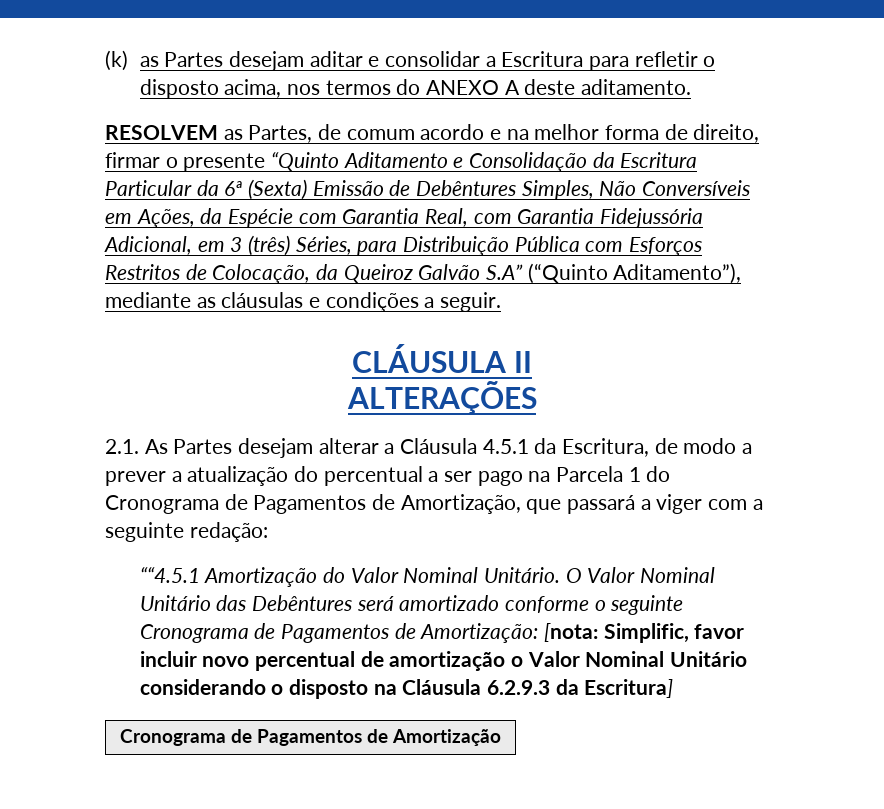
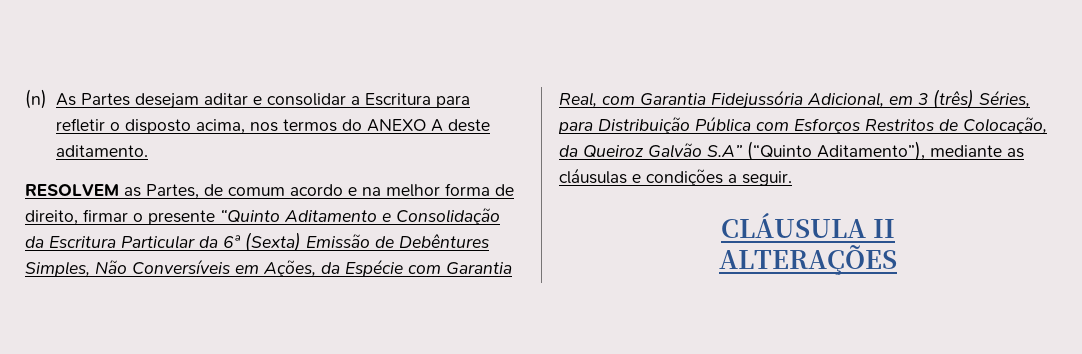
[105,50,159,71] (k) as -> [25,89,76,109] (n) As
[105,438,753,458] [105,466,671,486] [105,494,763,514] [105,522,268,542] [139,566,716,587] [139,595,684,615] [139,623,745,643] [139,651,748,671] [139,679,674,699] [119,729,502,746] // 2.1. As Partes desejam alterar a Cláusula 4.5.1 da Escritura, de modo a prever a atualização do percentual a ser pago na Parcela 1 do Cronograma de Pagamentos de Amortização, que passará a viger com a seguinte redação: // ““4.5.1 Amortização do Valor Nominal Unitário. O Valor Nominal Unitário das Debêntures será amortizado conforme o seguinte Cronograma de Pagamentos de Amortização: [nota: Simplific, favor incluir novo percentual de amortização o Valor Nominal Unitário considerando o disposto na Cláusula 6.2.9.3 da Escritura] // Cronograma de Pagamentos de Amortização -> (897, 260) none

